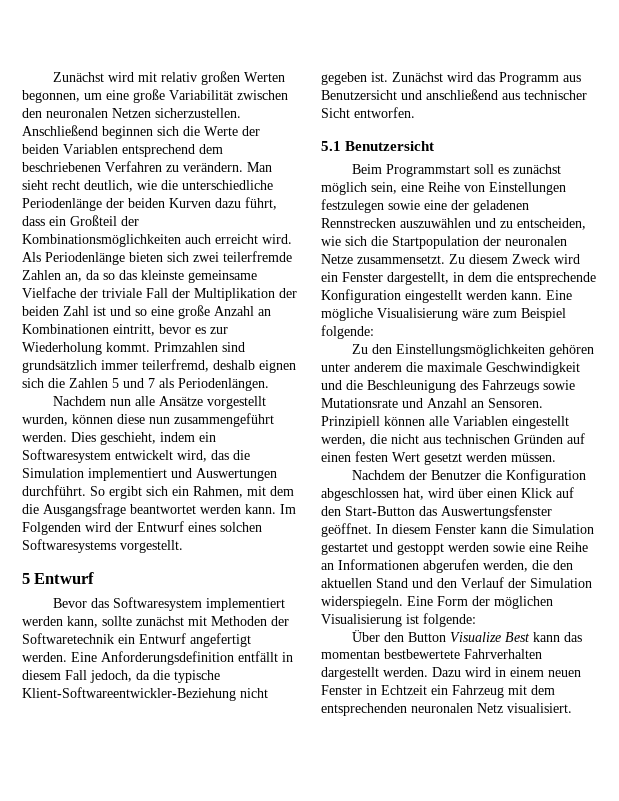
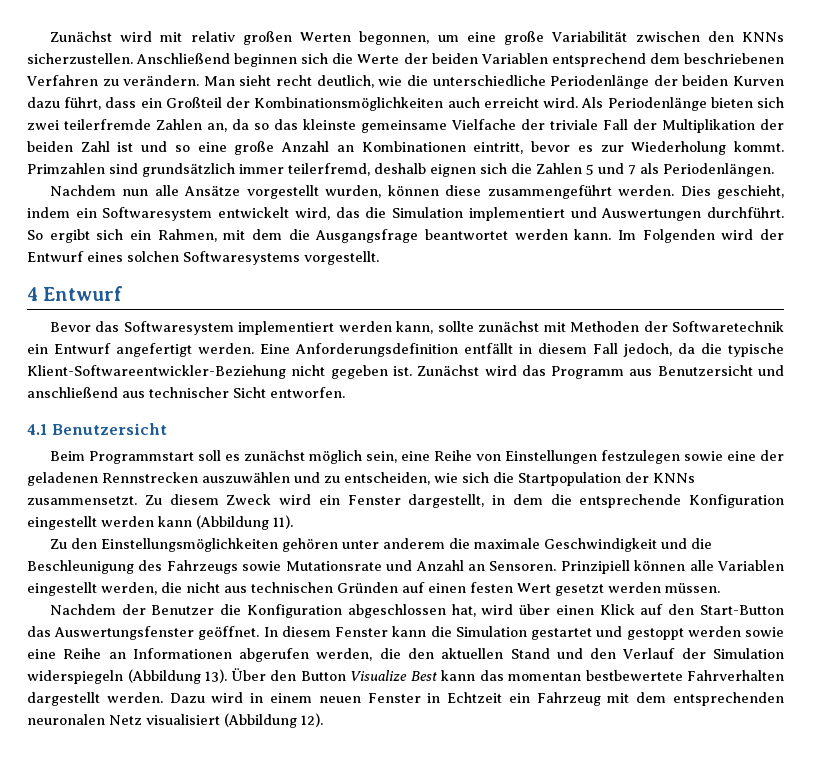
[46,108,151,118] neuronalen Netzen -> [742,32,785,42] KNNs
[149,417,170,424] nun -> (482, 190) none
[22,573,30,584] 5 -> [27,287,38,301] 4
[321,141,341,151] 5.1 -> [27,424,47,435] 4.1
[505,236,567,246] [321,254,353,264] neuronalen Netze -> [653,473,695,483] KNNs
[511,290,572,300] [321,308,566,321] [321,325,374,339] kann. Eine mögliche Visualisierung wäre zum Beispiel folgende: -> [158,515,293,530] kann (Abbildung 11).
[321,596,553,609] [321,613,476,627] widerspiegeln. Eine Form der möglichen Visualisierung ist folgende: // -> [27,669,227,684] widerspiegeln (Abbildung 13).
[507,703,572,713] visualisiert. -> [146,713,323,728] visualisiert (Abbildung 12).

